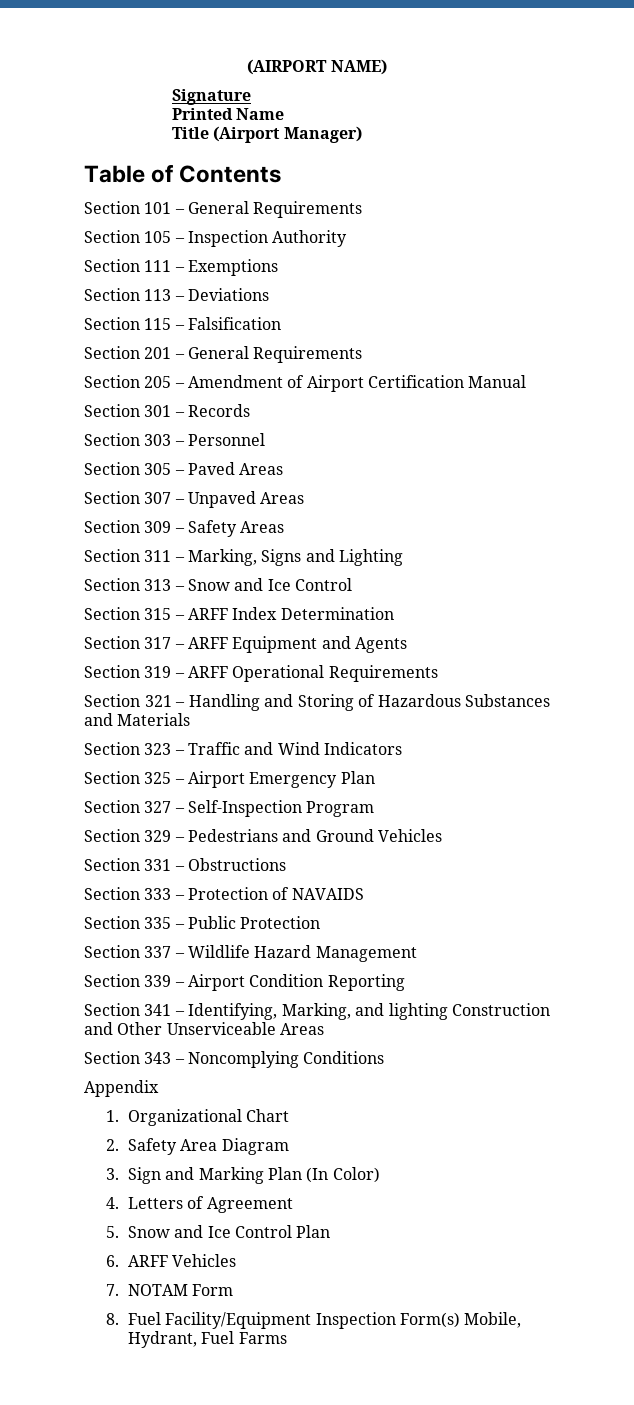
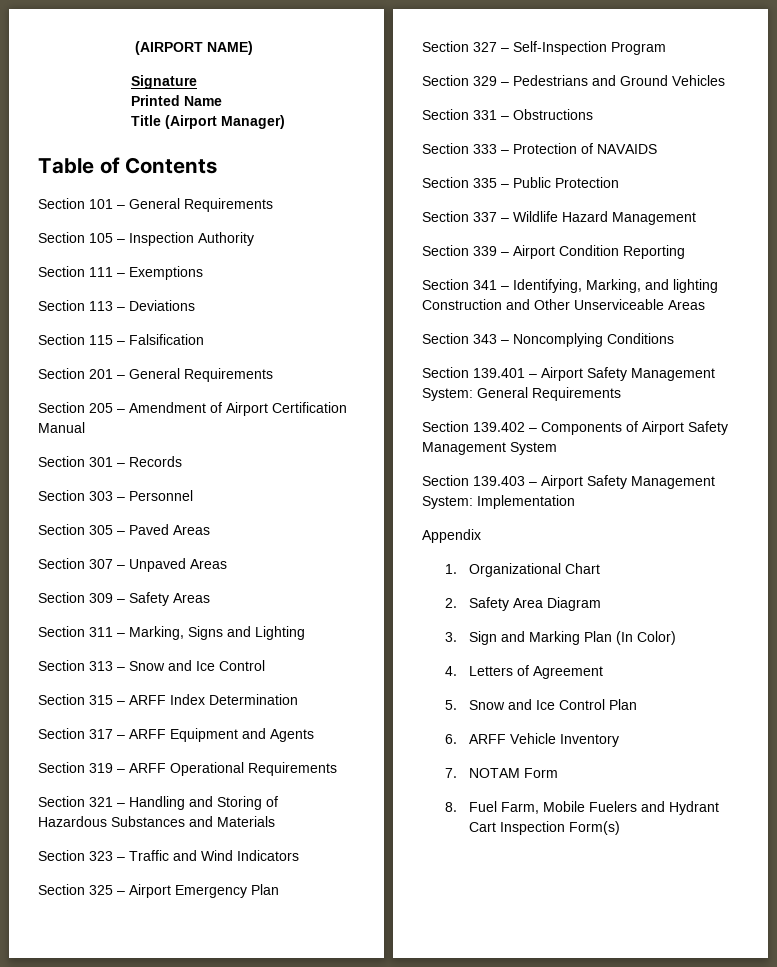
(385, 1057) none -> [422,367,715,381] [422,387,621,401] [422,421,728,435] [422,442,557,455] [422,475,715,489] [422,495,575,509] // Section 139.401 – Airport Safety Management System: General Requirements // Section 139.402 – Components of Airport Safety Management System // Section 139.403 – Airport Safety Management System: Implementation
[172,1254,237,1267] Vehicles -> [509,733,619,747] Vehicle Inventory
[165,1312,522,1329] [128,1331,287,1348] Facility/Equipment Inspection Form(s) Mobile, Hydrant, Fuel Farms -> [500,801,719,815] [468,821,620,835] Farm, Mobile Fuelers and Hydrant Cart Inspection Form(s)

